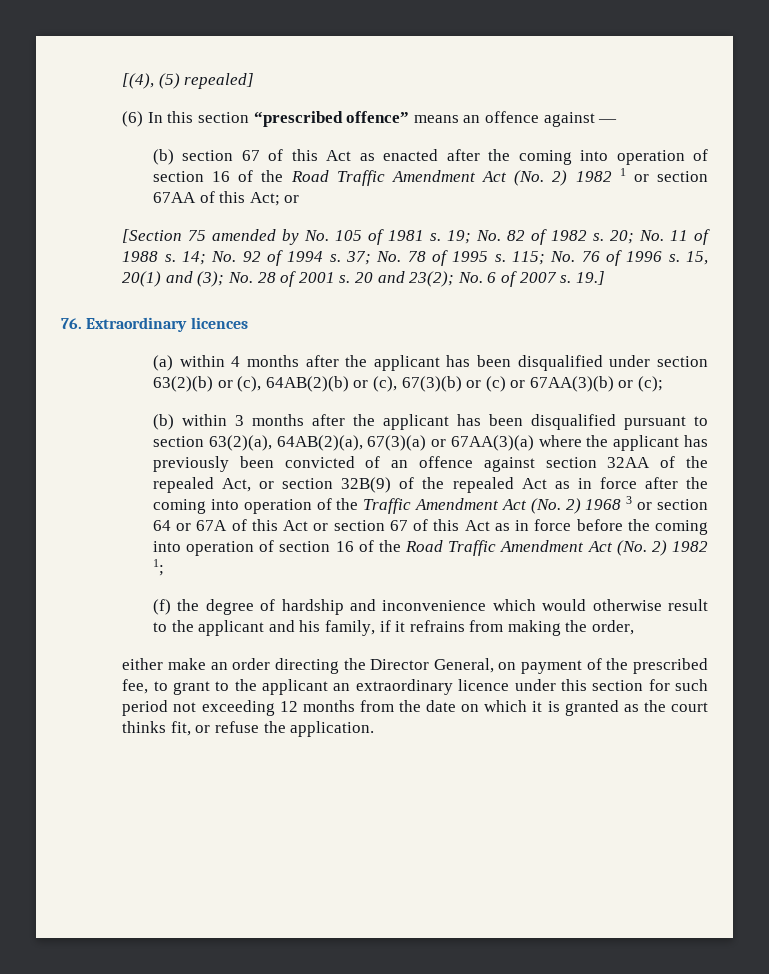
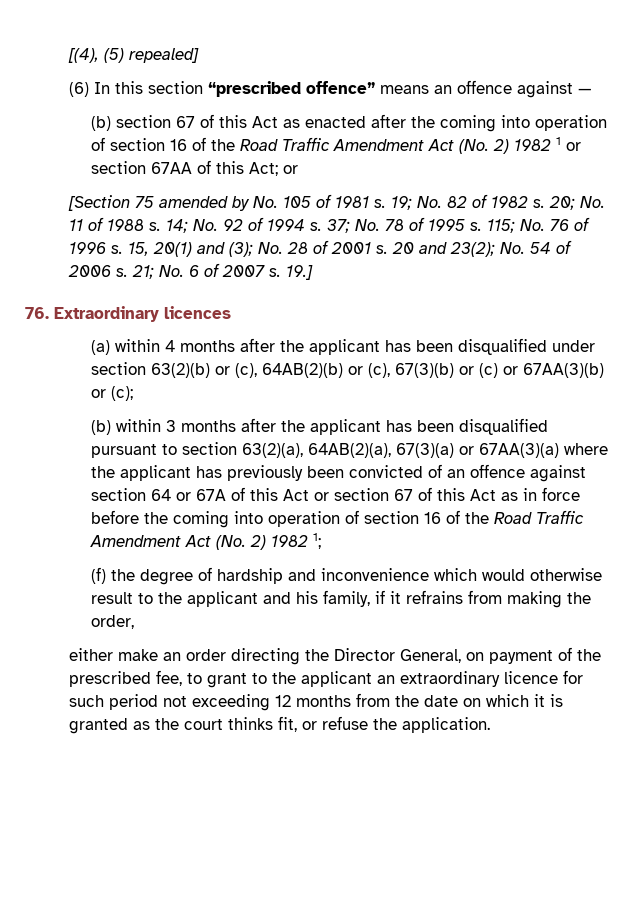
(483, 277) none -> [529,240,572,254] [67,265,184,279] 54 of 2006 s. 21; No.
[607,456,709,468] [152,477,708,493] [152,496,708,514] 32AA of the repealed Act, or section 32B(9) of the repealed Act as in force after the coming into operation of the Traffic Amendment Act (No. 2) 1968 3 or section -> (146, 494) none
[514,679,644,691] under this section -> (558, 677) none

